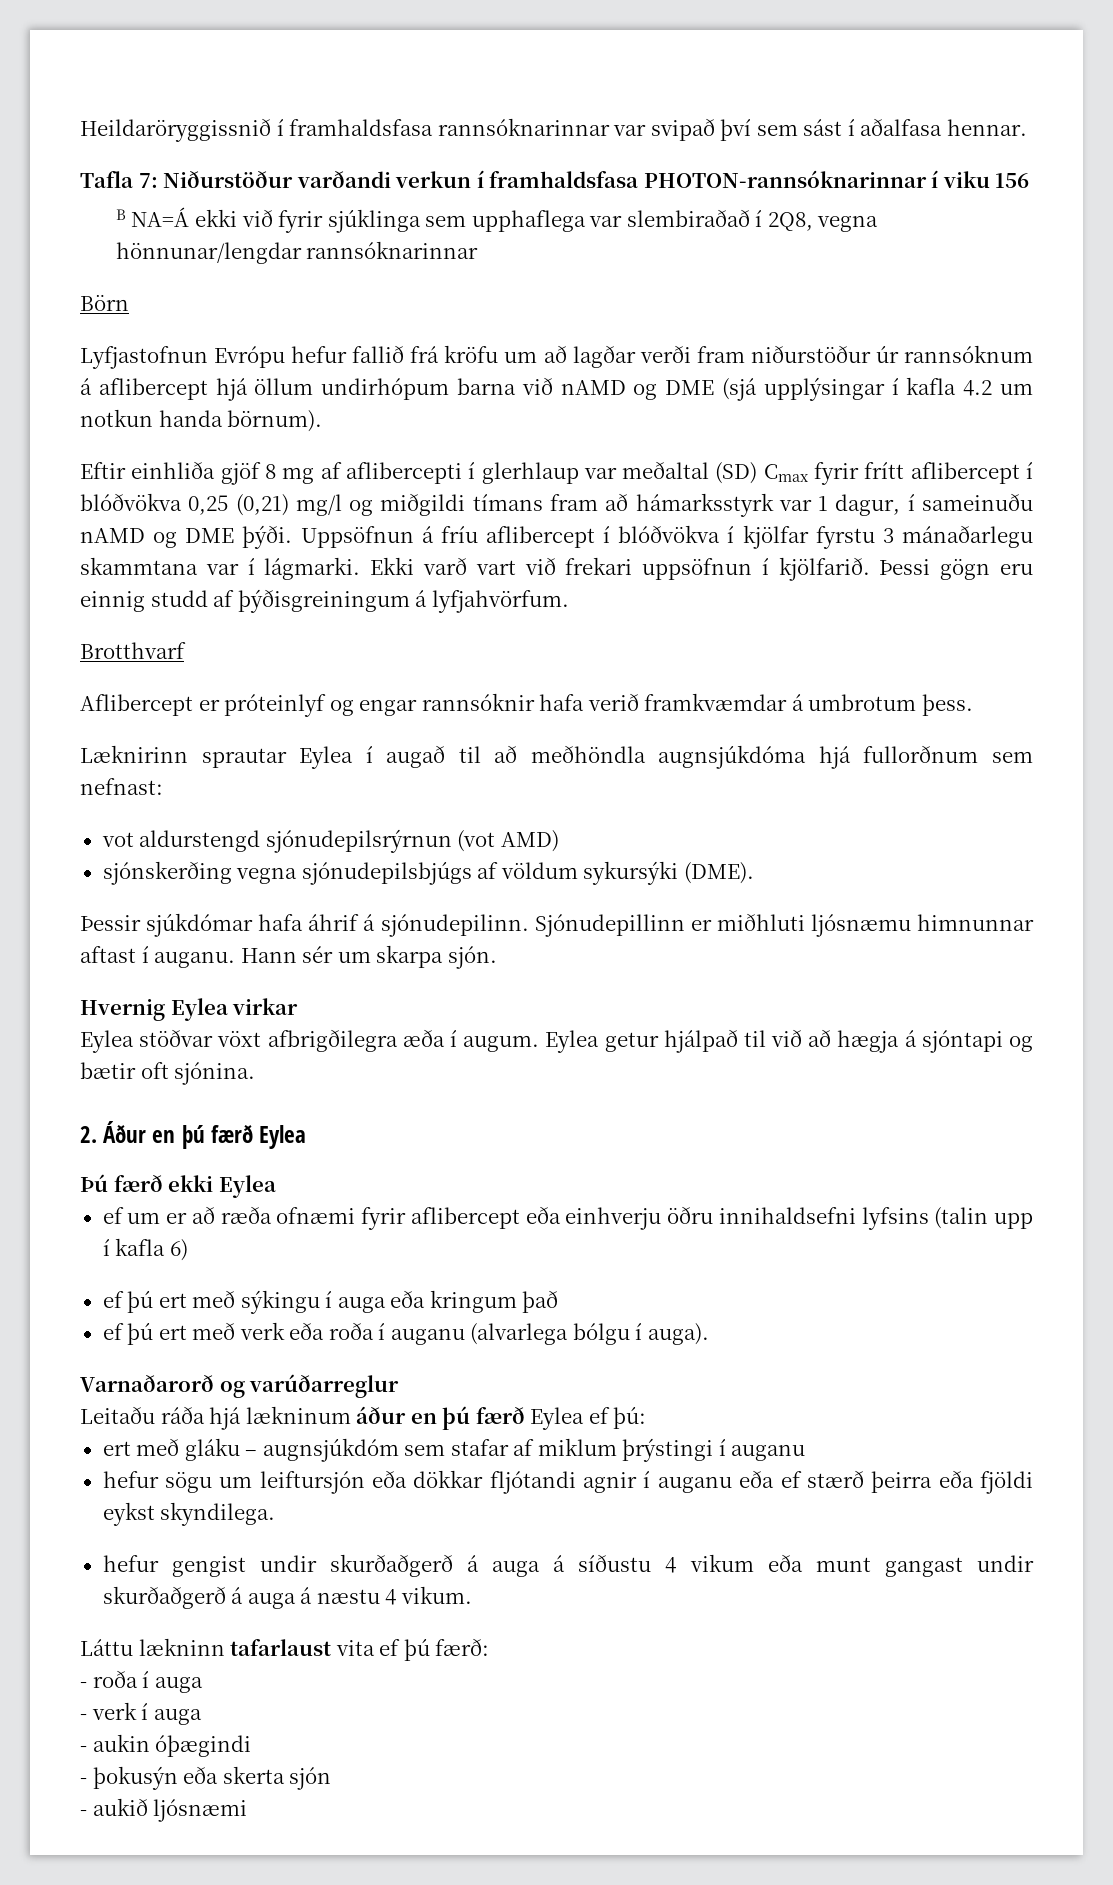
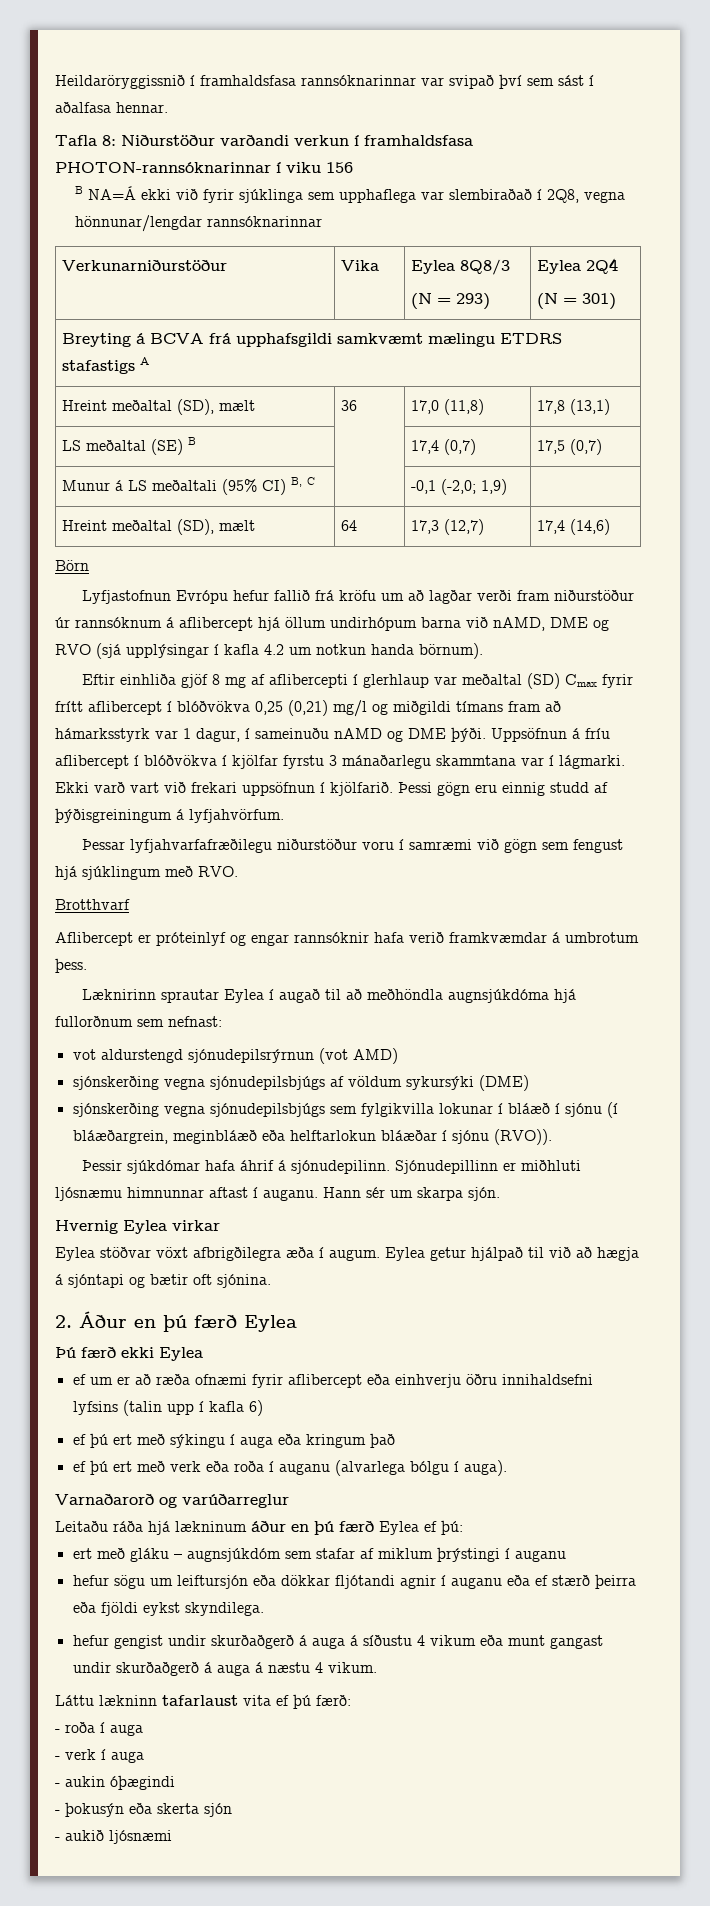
[138,173,158,188] 7: -> [102,135,116,146] 8:
(479, 250) none -> [61,260,227,271] [340,260,379,271] [410,259,510,275] [410,293,490,310] [536,258,618,274] [536,293,616,310] [61,333,562,347] [61,357,149,374] [61,399,255,415] [340,400,357,411] [410,399,484,415] [536,399,610,415] [61,437,196,455] [410,439,476,455] [536,439,602,455] [61,477,315,495] [410,479,507,495] [61,519,255,535] [340,520,357,531] [410,519,484,535] [536,519,610,535] // Verkunarniðurstöður | Vika | Eylea 8Q8/3 // (N = 293) | Eylea 2Q4 // (N = 301) // Breyting á BCVA frá upphafsgildi samkvæmt mælingu ETDRS stafastigs A // Hreint meðaltal (SD), mælt | 36 | 17,0 (11,8) | 17,8 (13,1) // LS meðaltal (SE) B | | 17,4 (0,7) | 17,5 (0,7) // Munur á LS meðaltali (95% CI) B, C | | -0,1 (-2,0; 1,9) | // Hreint meðaltal (SD), mælt | 64 | 17,3 (12,7) | 17,4 (14,6)
[560,380,715,400] nAMD og DME -> [493,617,609,631] [55,644,91,655] nAMD, DME og RVO
(569, 601) none -> [82,839,624,853] [55,866,238,880] // Þessar lyfjahvarfafræðilegu niðurstöður voru í samræmi við gögn sem fengust hjá sjúklingum með RVO.
[683,862,754,884] (DME). -> [478,1075,529,1091] [72,1102,618,1118] [72,1129,552,1145] (DME) // sjónskerðing vegna sjónudepilsbjúgs sem fylgikvilla lokunar í bláæð í sjónu (í bláæðargrein, meginbláæð eða helftarlokun bláæðar í sjónu (RVO)).

